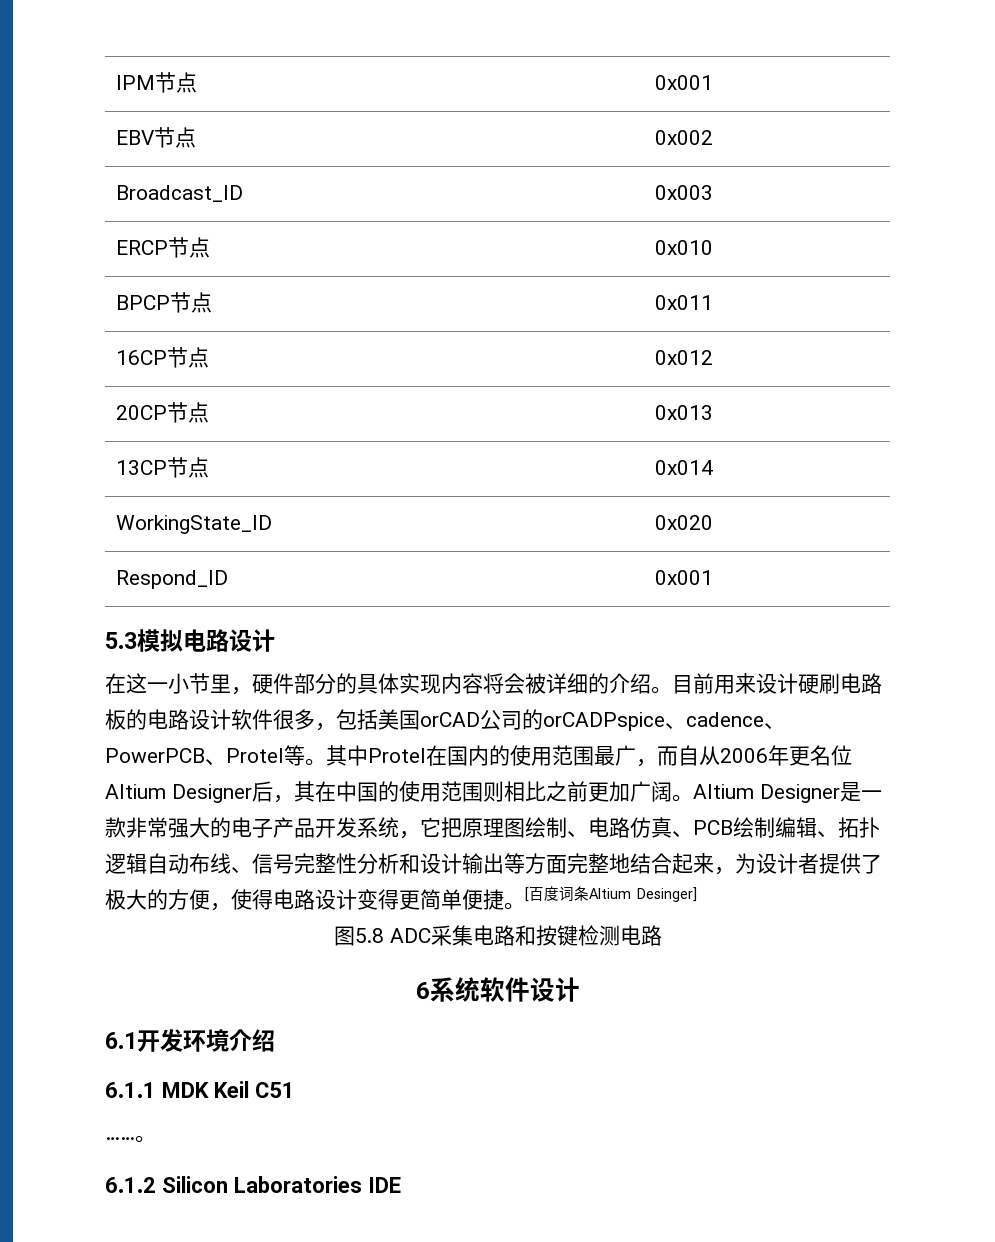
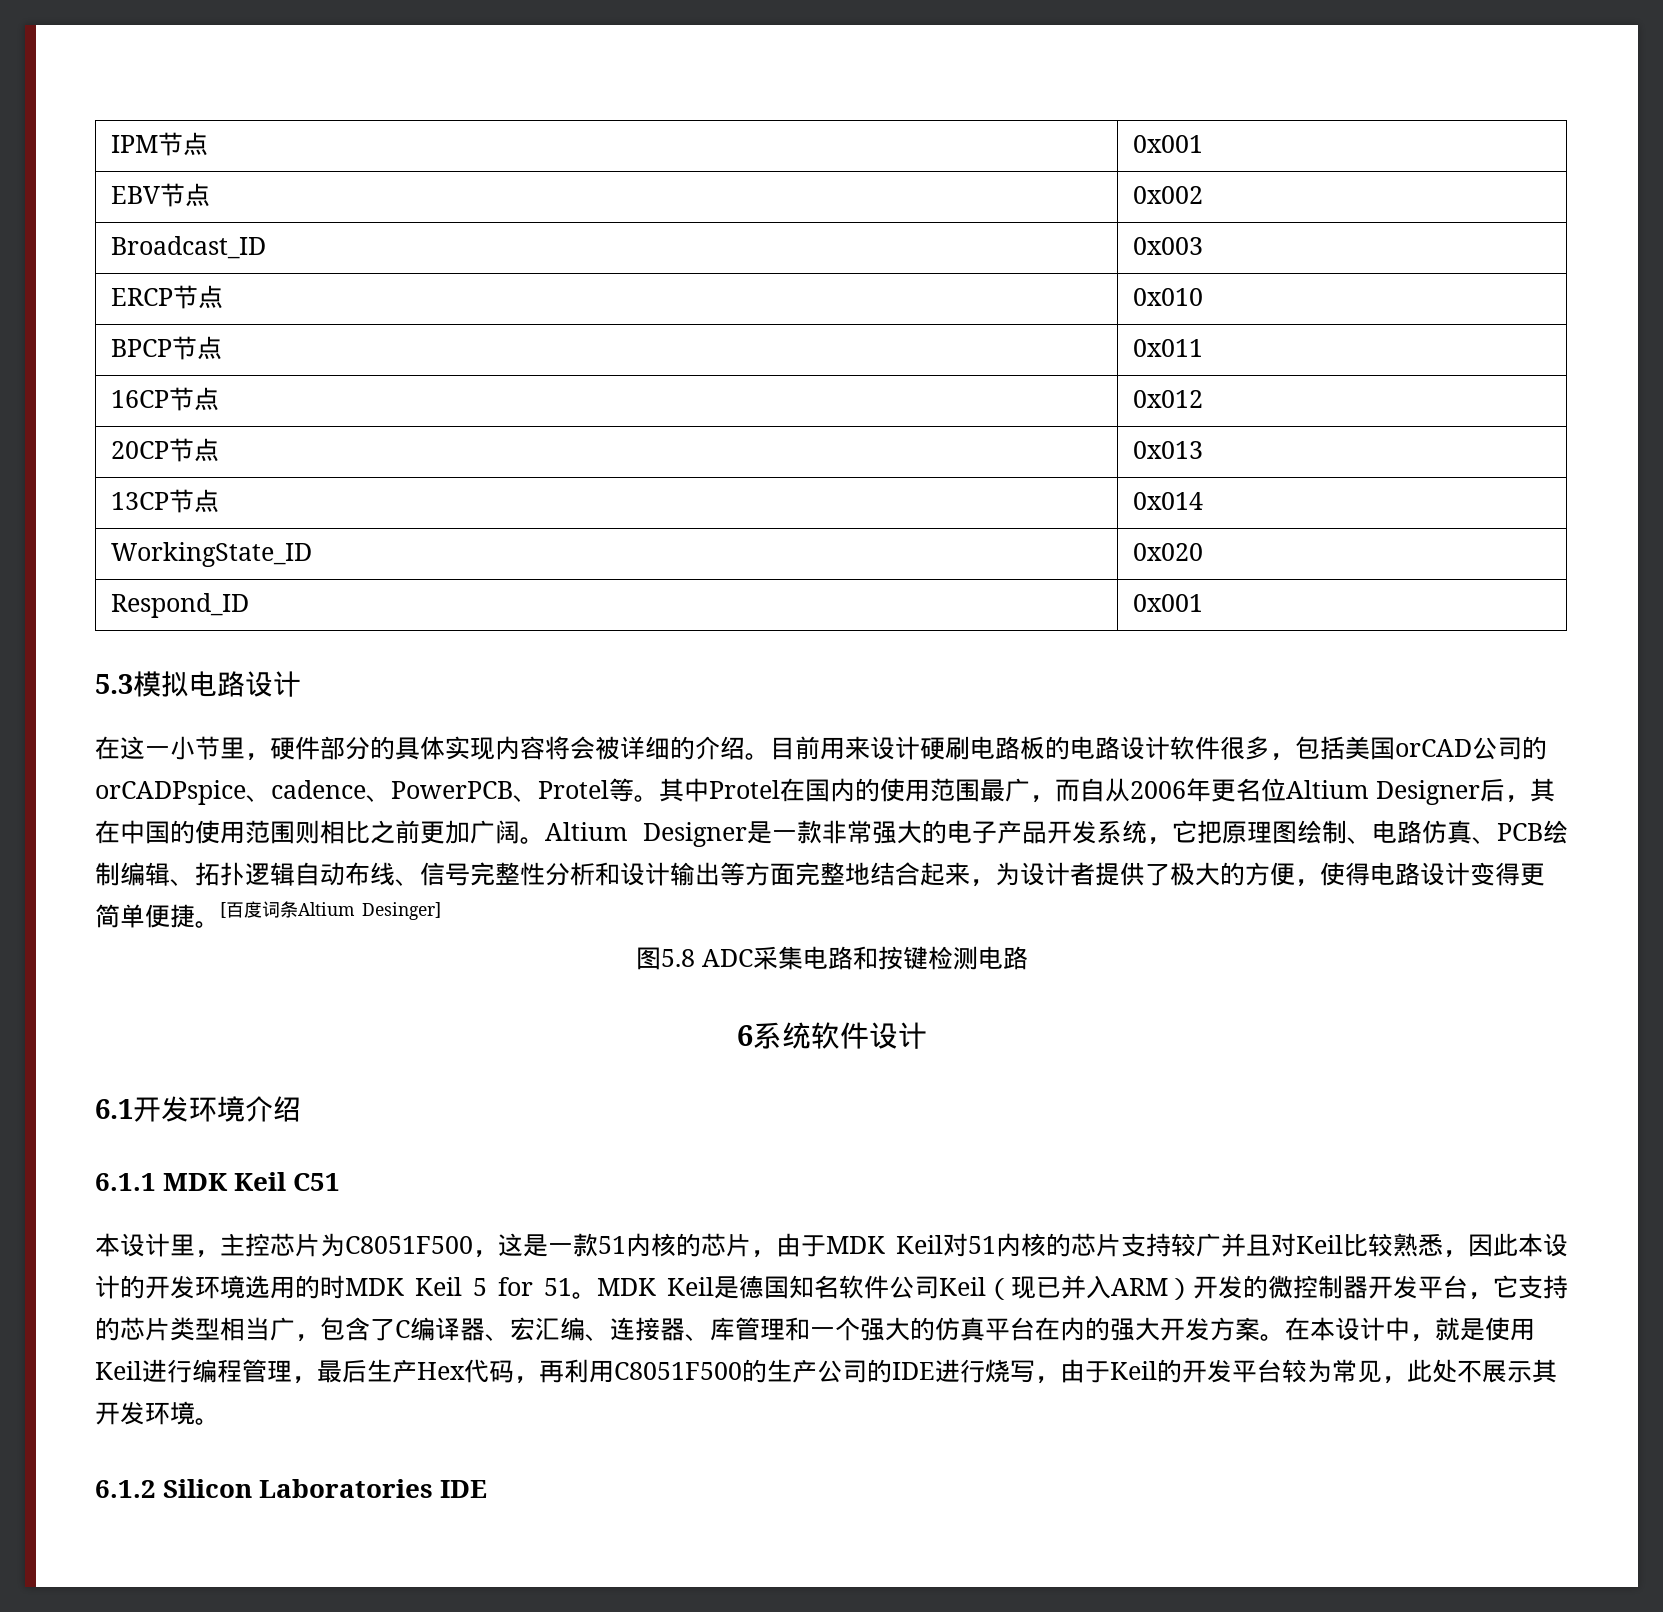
[105,1137,135,1140] …… -> [95,1233,1568,1258] [95,1275,1568,1300] [95,1317,1535,1342] [95,1359,1557,1384] [95,1401,195,1425] 本设计里，主控芯片为C8051F500，这是一款51内核的芯片，由于MDK Keil对51内核的芯片支持较广并且对Keil比较熟悉，因此本设计的开发环境选用的时MDK Keil 5 for 51。MDK Keil是德国知名软件公司Keil（现已并入ARM）开发的微控制器开发平台，它支持的芯片类型相当广，包含了C编译器、宏汇编、连接器、库管理和一个强大的仿真平台在内的强大开发方案。在本设计中，就是使用Keil进行编程管理，最后生产Hex代码，再利用C8051F500的生产公司的IDE进行烧写，由于Keil的开发平台较为常见，此处不展示其开发环境

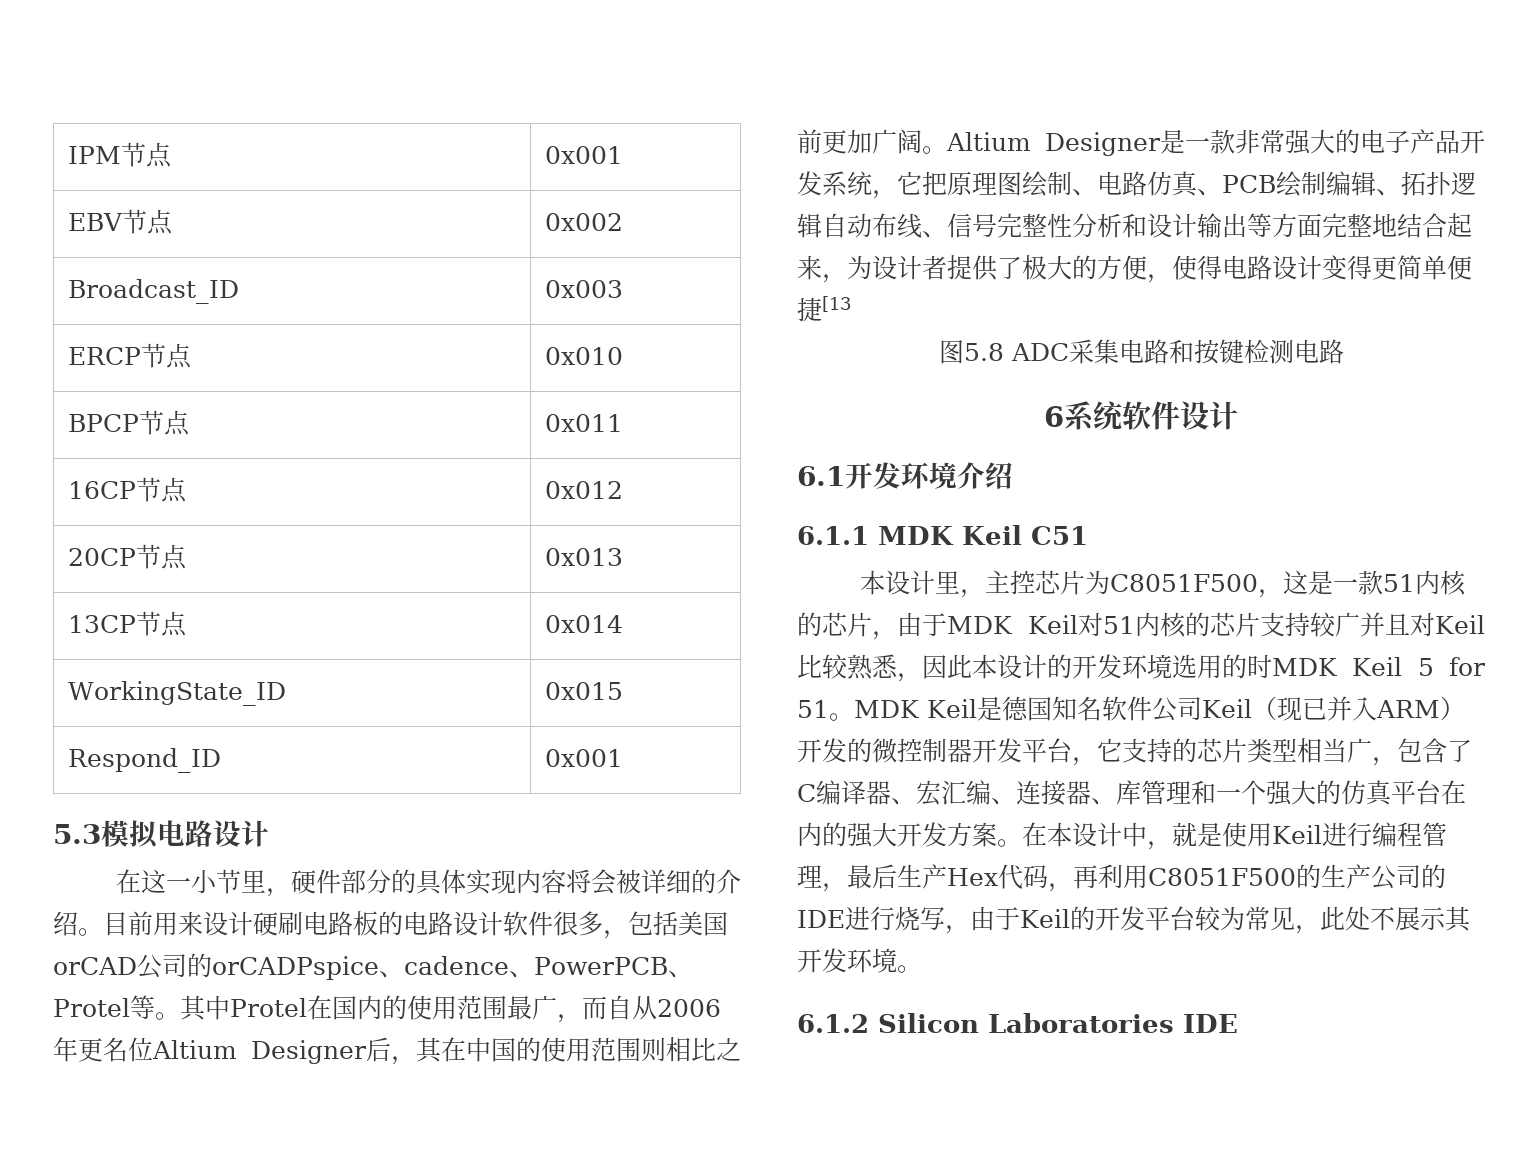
[1132,543,1203,561] 0x020 -> [545,682,624,700] 0x015
[195,921,220,928] [220,901,441,920] 。[百度词条Altium Desinger] -> [822,296,851,312] [13

